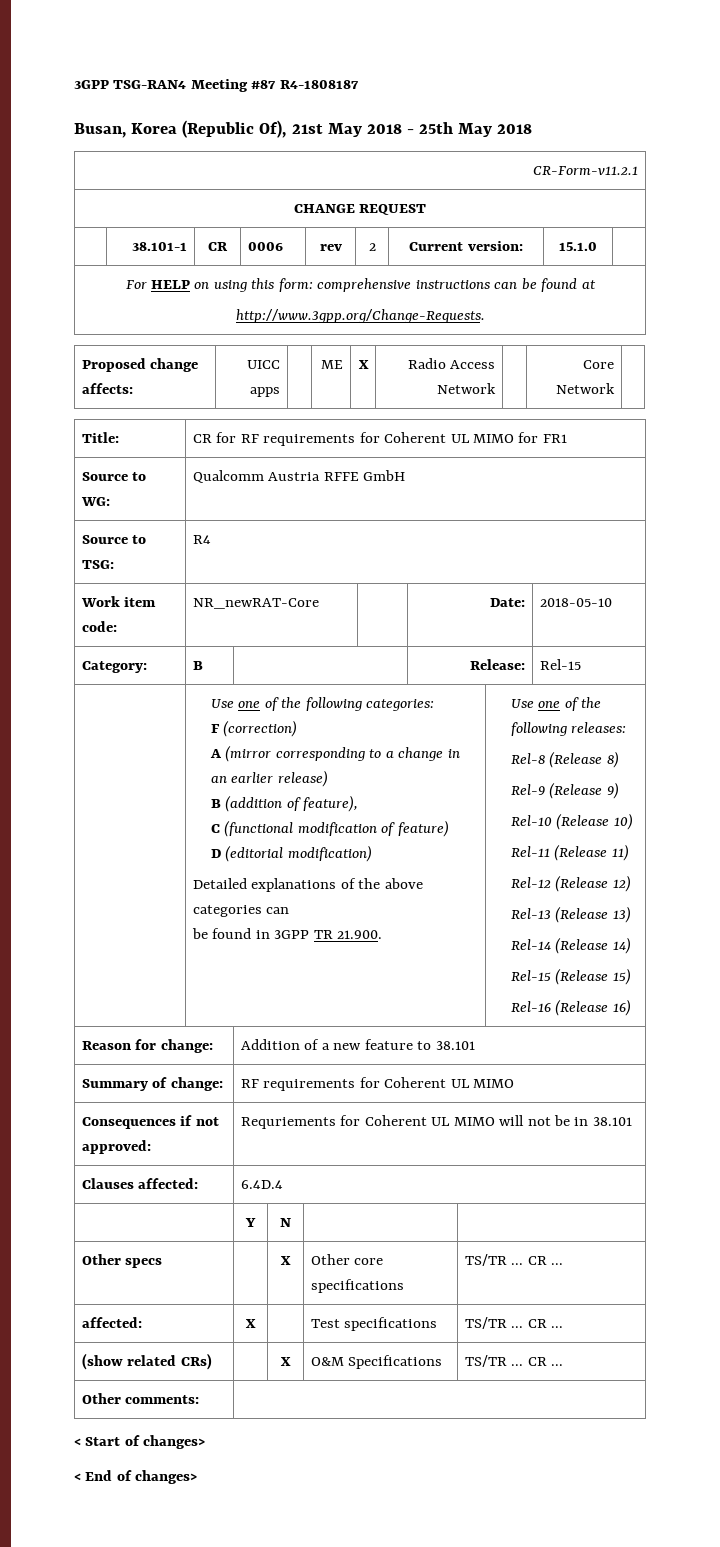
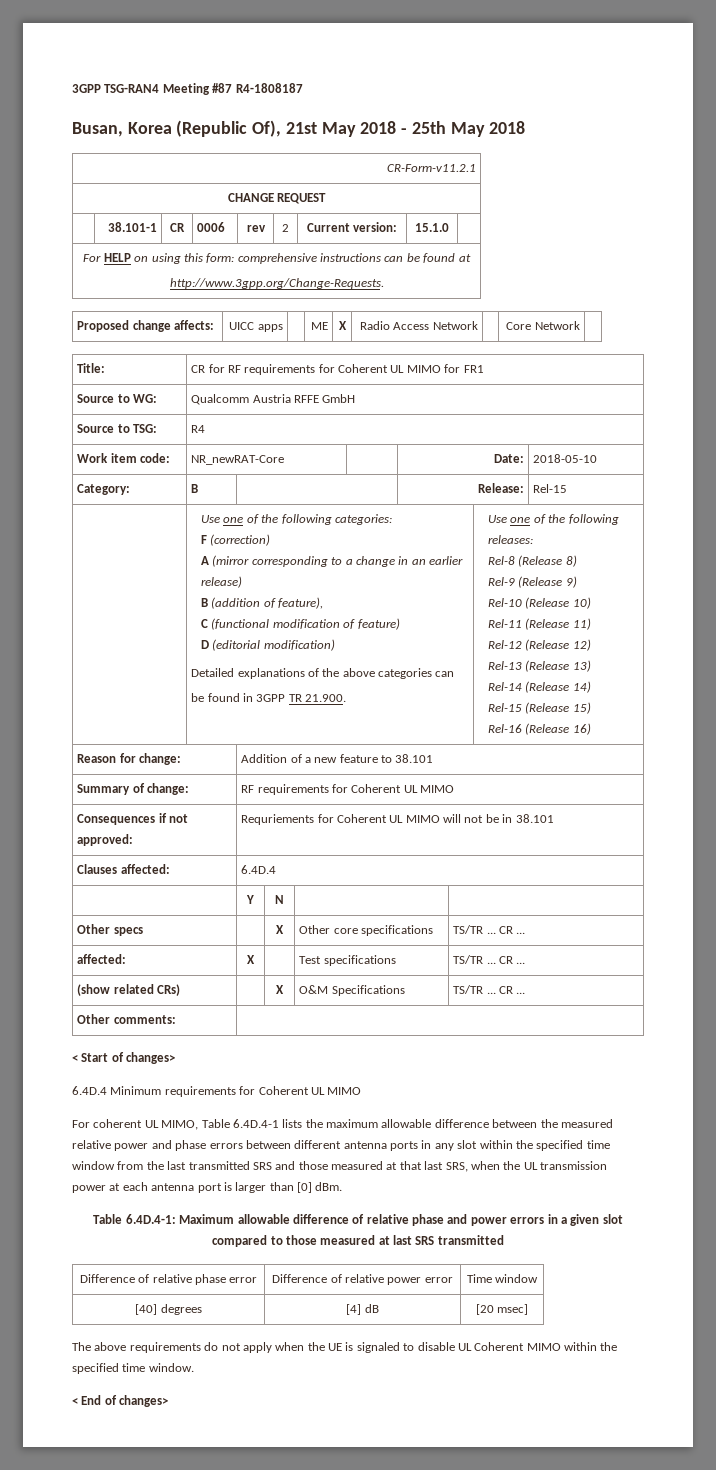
(206, 1442) none -> [72,1086,362,1097] [72,1119,613,1130] [72,1140,610,1151] [72,1161,607,1172] [72,1182,343,1193] [93,1214,623,1226] [212,1235,504,1247] [79,1274,258,1285] [272,1274,453,1285] [466,1274,539,1283] [135,1304,202,1315] [346,1304,379,1315] [475,1304,529,1315] [72,1342,618,1353] [72,1363,194,1374] // 6.4D.4 Minimum requirements for Coherent UL MIMO // For coherent UL MIMO, Table 6.4D.4-1 lists the maximum allowable difference between the measured relative power and phase errors between different antenna ports in any slot within the specified time window from the last transmitted SRS and those measured at that last SRS, when the UL transmission power at each antenna port is larger than [0] dBm. // Table 6.4D.4-1: Maximum allowable difference of relative phase and power errors in a given slot compared to those measured at last SRS transmitted // Difference of relative phase error | Difference of relative power error | Time window // [40] degrees | [4] dB | [20 msec] // The above requirements do not apply when the UE is signaled to disable UL Coherent MIMO within the specified time window.

